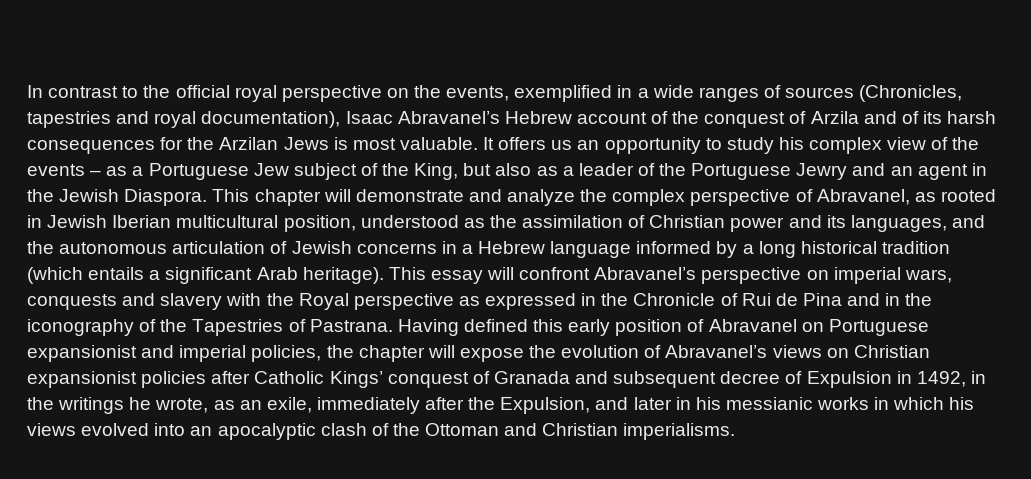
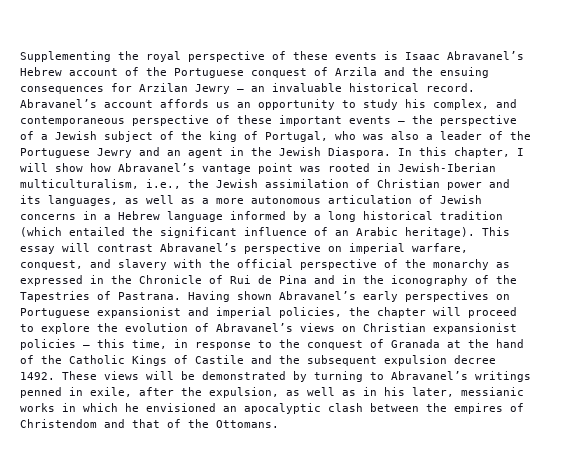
[27,85,963,102] [27,111,341,128] In contrast to the official royal perspective on the events, exemplified in a wide ranges of sources (Chronicles, tapestries and royal documentation), -> [20,51,398,62] Supplementing the royal perspective of these events is
(700, 117) none -> [174,68,244,78] Portuguese
[901,111,997,124] [27,137,547,154] of its harsh consequences for the Arzilan Jews is most valuable. It offers -> [412,67,489,78] [20,83,475,94] [20,99,209,108] the ensuing consequences for Arzilan Jewry – an invaluable historical record. Abravanel’s account affords
[809,137,980,154] [27,163,558,180] complex view of the events – as a Portuguese Jew subject of the King, but also as -> [433,99,517,110] [20,115,517,126] [20,131,419,142] complex, and contemporaneous perspective of these important events – the perspective of a Jewish subject of the king of Portugal, who was also
[212,189,996,206] [27,215,517,232] This chapter will demonstrate and analyze the complex perspective of Abravanel, as rooted in Jewish Iberian multicultural position, understood as the -> [398,147,524,158] [20,163,496,174] [20,179,258,189] In this chapter, I will show how Abravanel’s vantage point was rooted in Jewish-Iberian multiculturalism, i.e., the Jewish
[951,215,985,228] [27,241,54,254] and the -> [125,195,244,204] as well as a more
[88,267,298,284] entails a significant Arab -> [69,227,398,238] entailed the significant influence of an Arabic
[519,267,591,280] confront -> [97,244,153,252] contrast
[904,269,952,283] [27,294,117,310] wars, conquests -> [412,243,468,253] [20,260,83,270] warfare, conquest,
[298,293,454,310] Royal perspective -> [237,259,489,270] official perspective of the monarchy
[463,319,797,336] defined this early position of Abravanel -> [237,291,489,302] shown Abravanel’s early perspectives
[459,348,524,362] expose -> [468,307,517,318] [20,323,90,334] proceed to explore
[211,371,986,388] [27,397,672,414] after Catholic Kings’ conquest of Granada and subsequent decree of Expulsion in 1492, in the writings he wrote, as an exile, immediately after the Expulsion, and later -> [83,339,524,350] [20,355,496,366] [20,371,531,382] [20,387,356,398] – this time, in response to the conquest of Granada at the hand of the Catholic Kings of Castile and the subsequent expulsion decree 1492. These views will be demonstrated by turning to Abravanel’s writings penned in exile, after the expulsion, as well as
(721, 403) none -> [412,387,454,397] later,
[949,397,975,410] [27,423,736,440] his views evolved into an apocalyptic clash of the Ottoman and Christian imperialisms. -> [125,403,524,414] [20,419,279,428] he envisioned an apocalyptic clash between the empires of Christendom and that of the Ottomans.

